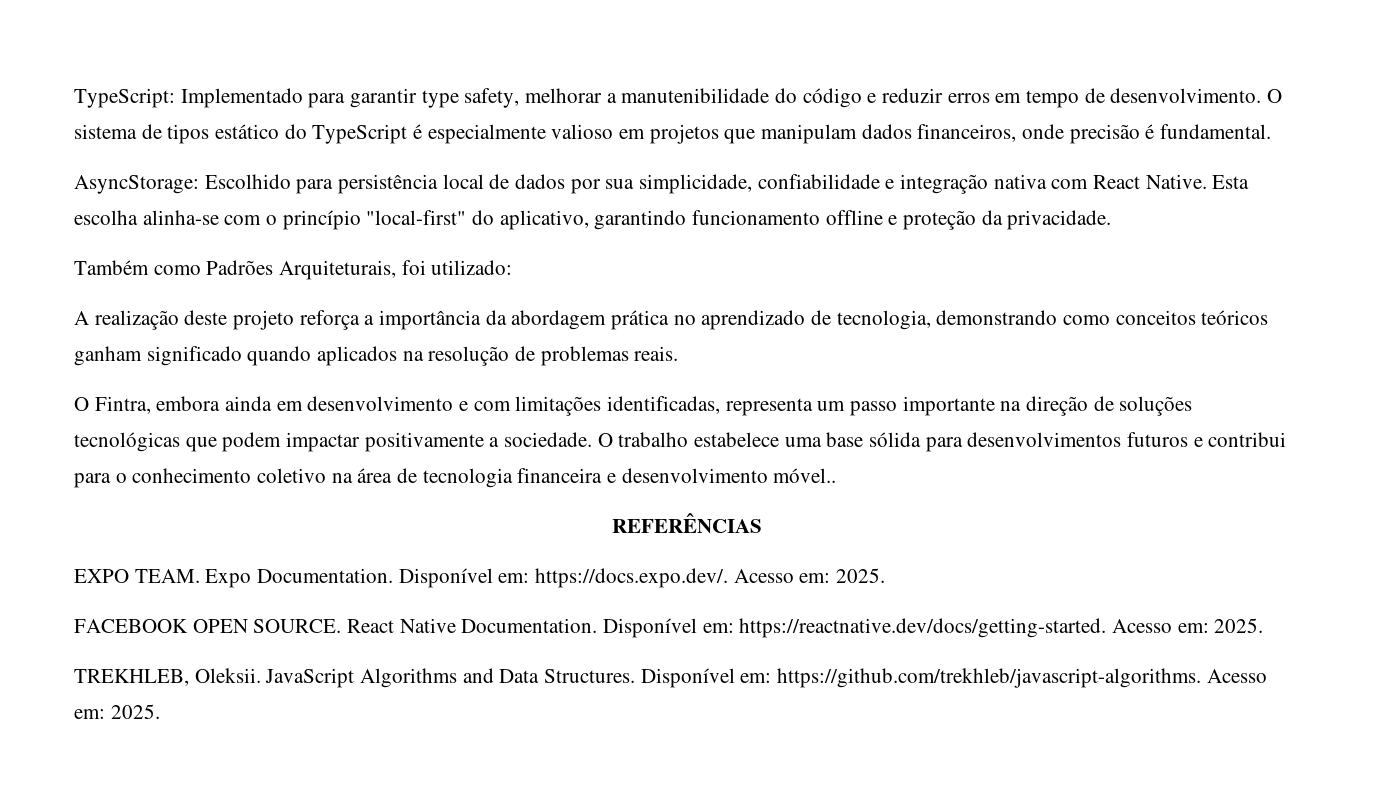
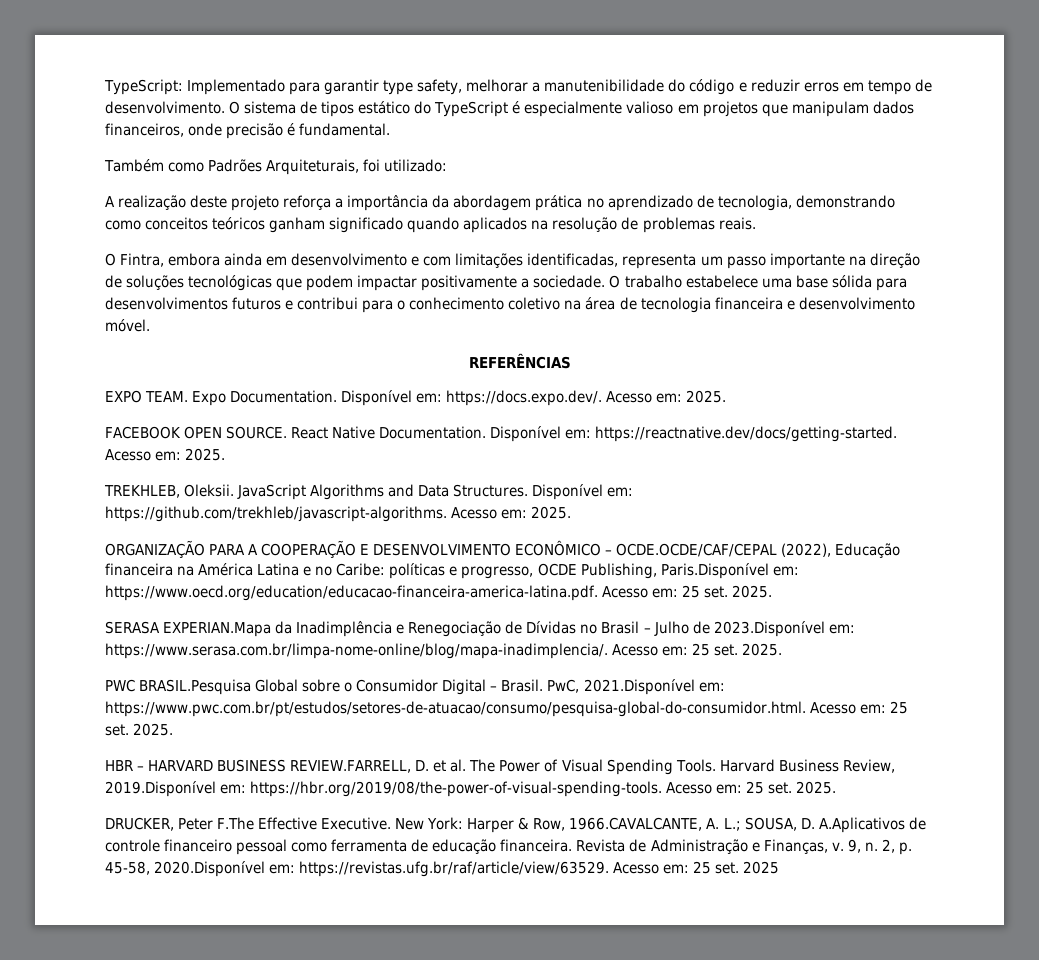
[74,174,1250,194] [74,210,1112,230] // AsyncStorage: Escolhido para persistência local de dados por sua simplicidade, confiabilidade e integração nativa com React Native. Esta escolha alinha-se com o princípio "local-first" do aplicativo, garantindo funcionamento offline e proteção da privacidade. -> (391, 129) none
[773,468,837,483] móvel.. -> [105,319,150,332] móvel.
(160, 711) none -> [105,540,901,558] [105,563,799,579] [105,585,773,601] [105,621,855,637] [105,643,783,659] [105,679,725,695] [105,701,909,717] [105,723,174,736] [105,759,895,775] [105,781,837,797] [105,817,926,833] [105,839,912,855] [105,861,780,877] // ORGANIZAÇÃO PARA A COOPERAÇÃO E DESENVOLVIMENTO ECONÔMICO – OCDE.OCDE/CAF/CEPAL (2022), Educação financeira na América Latina e no Caribe: políticas e progresso, OCDE Publishing, Paris.Disponível em: https://www.oecd.org/education/educacao-financeira-america-latina.pdf. Acesso em: 25 set. 2025. // SERASA EXPERIAN.Mapa da Inadimplência e Renegociação de Dívidas no Brasil – Julho de 2023.Disponível em: https://www.serasa.com.br/limpa-nome-online/blog/mapa-inadimplencia/. Acesso em: 25 set. 2025. // PWC BRASIL.Pesquisa Global sobre o Consumidor Digital – Brasil. PwC, 2021.Disponível em: https://www.pwc.com.br/pt/estudos/setores-de-atuacao/consumo/pesquisa-global-do-consumidor.html. Acesso em: 25 set. 2025. // HBR – HARVARD BUSINESS REVIEW.FARRELL, D. et al. The Power of Visual Spending Tools. Harvard Business Review, 2019.Disponível em: https://hbr.org/2019/08/the-power-of-visual-spending-tools. Acesso em: 25 set. 2025. // DRUCKER, Peter F.The Effective Executive. New York: Harper & Row, 1966.CAVALCANTE, A. L.; SOUSA, D. A.Aplicativos de controle financeiro pessoal como ferramenta de educação financeira. Revista de Administração e Finanças, v. 9, n. 2, p. 45-58, 2020.Disponível em: https://revistas.ufg.br/raf/article/view/63529. Acesso em: 25 set. 2025

